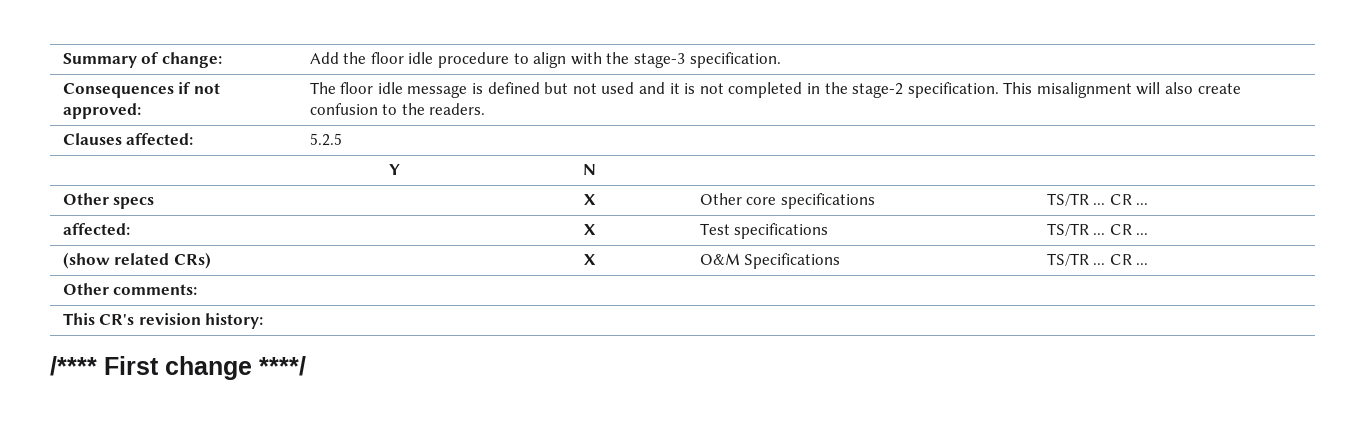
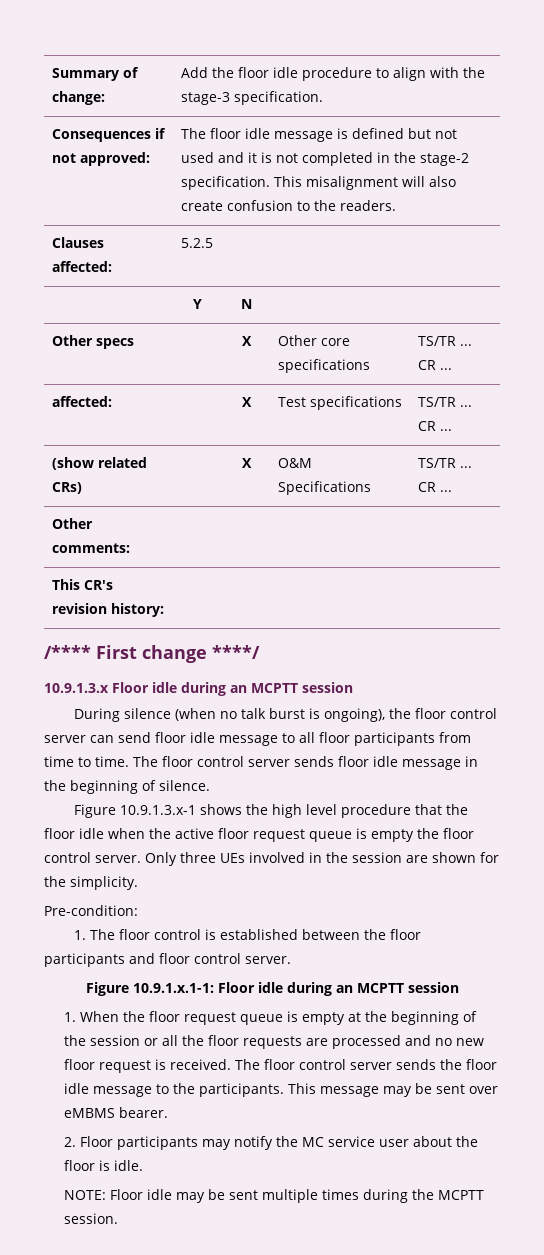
(306, 366) none -> [44,682,353,696] [73,708,497,722] [44,732,471,746] [44,756,478,770] [44,780,210,794] [73,804,468,818] [44,828,474,842] [44,852,499,866] [44,876,138,890] [44,905,138,916] [73,929,421,940] [44,953,291,967] [85,982,459,996] [63,1011,477,1025] [63,1035,484,1049] [63,1059,497,1073] [63,1083,498,1097] [63,1107,168,1118] [63,1136,478,1150] [63,1160,143,1171] [63,1189,484,1203] [63,1213,118,1224] // 10.9.1.3.x Floor idle during an MCPTT session // During silence (when no talk burst is ongoing), the floor control server can send floor idle message to all floor participants from time to time. The floor control server sends floor idle message in the beginning of silence. // Figure 10.9.1.3.x-1 shows the high level procedure that the floor idle when the active floor request queue is empty the floor control server. Only three UEs involved in the session are shown for the simplicity. // Pre-condition: // 1. The floor control is established between the floor participants and floor control server. // Figure 10.9.1.x.1-1: Floor idle during an MCPTT session // 1. When the floor request queue is empty at the beginning of the session or all the floor requests are processed and no new floor request is received. The floor control server sends the floor idle message to the participants. This message may be sent over eMBMS bearer. // 2. Floor participants may notify the MC service user about the floor is idle. // NOTE: Floor idle may be sent multiple times during the MCPTT session.

